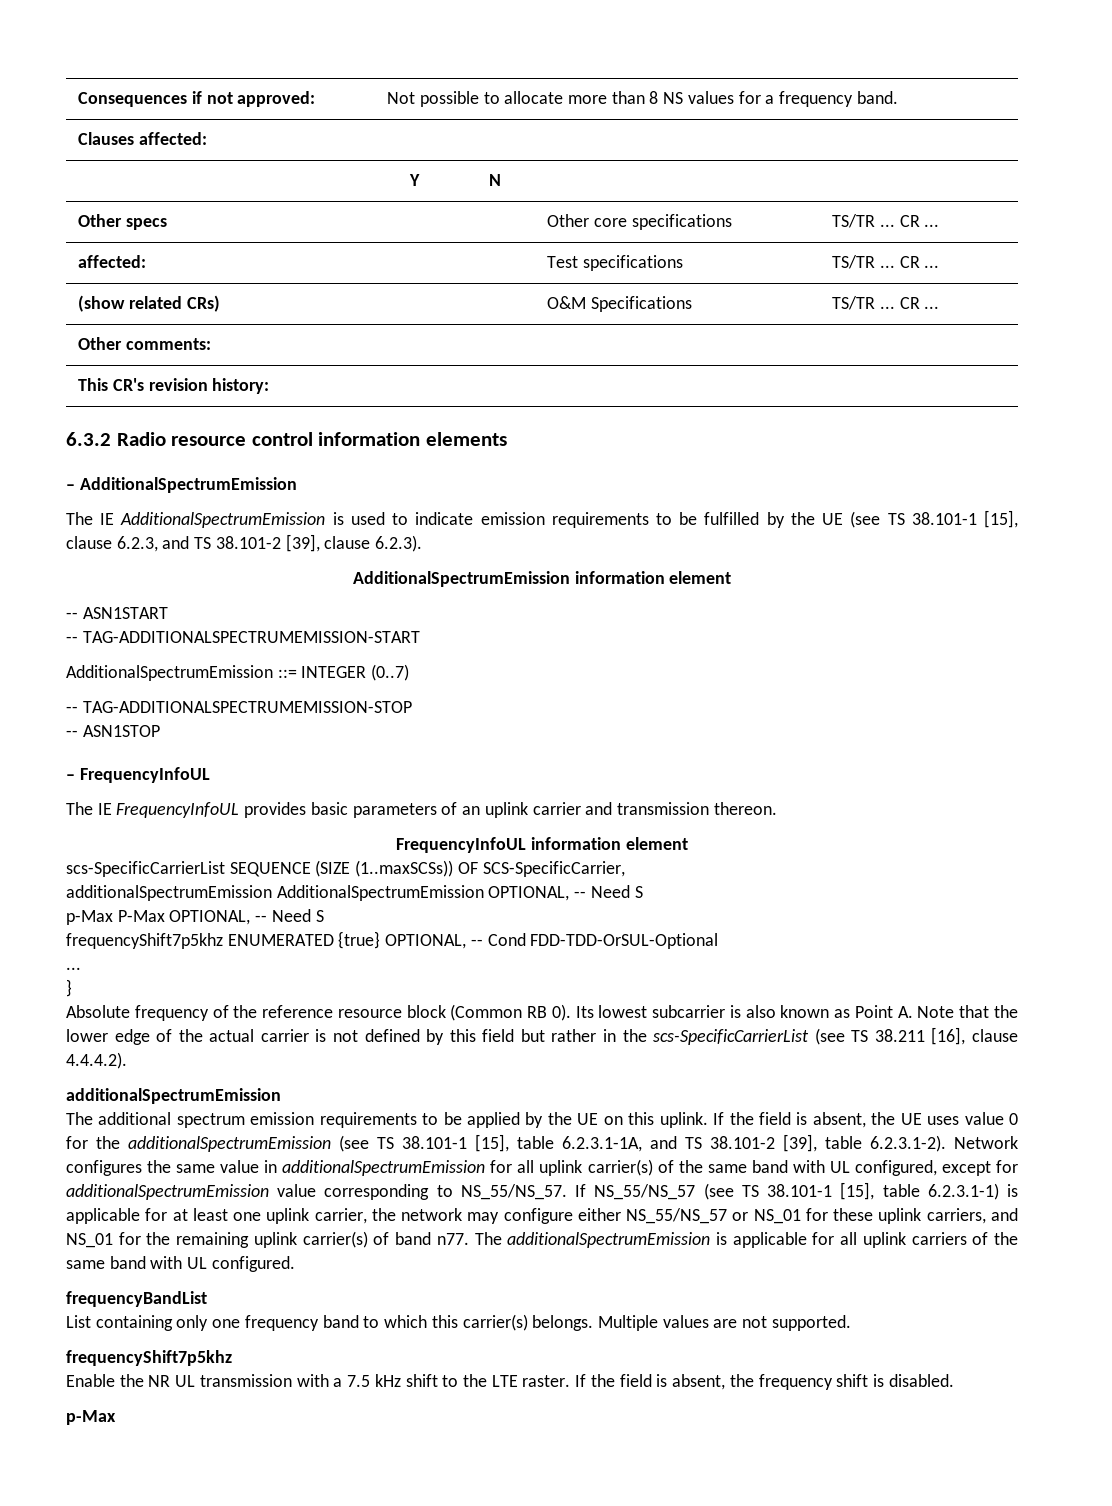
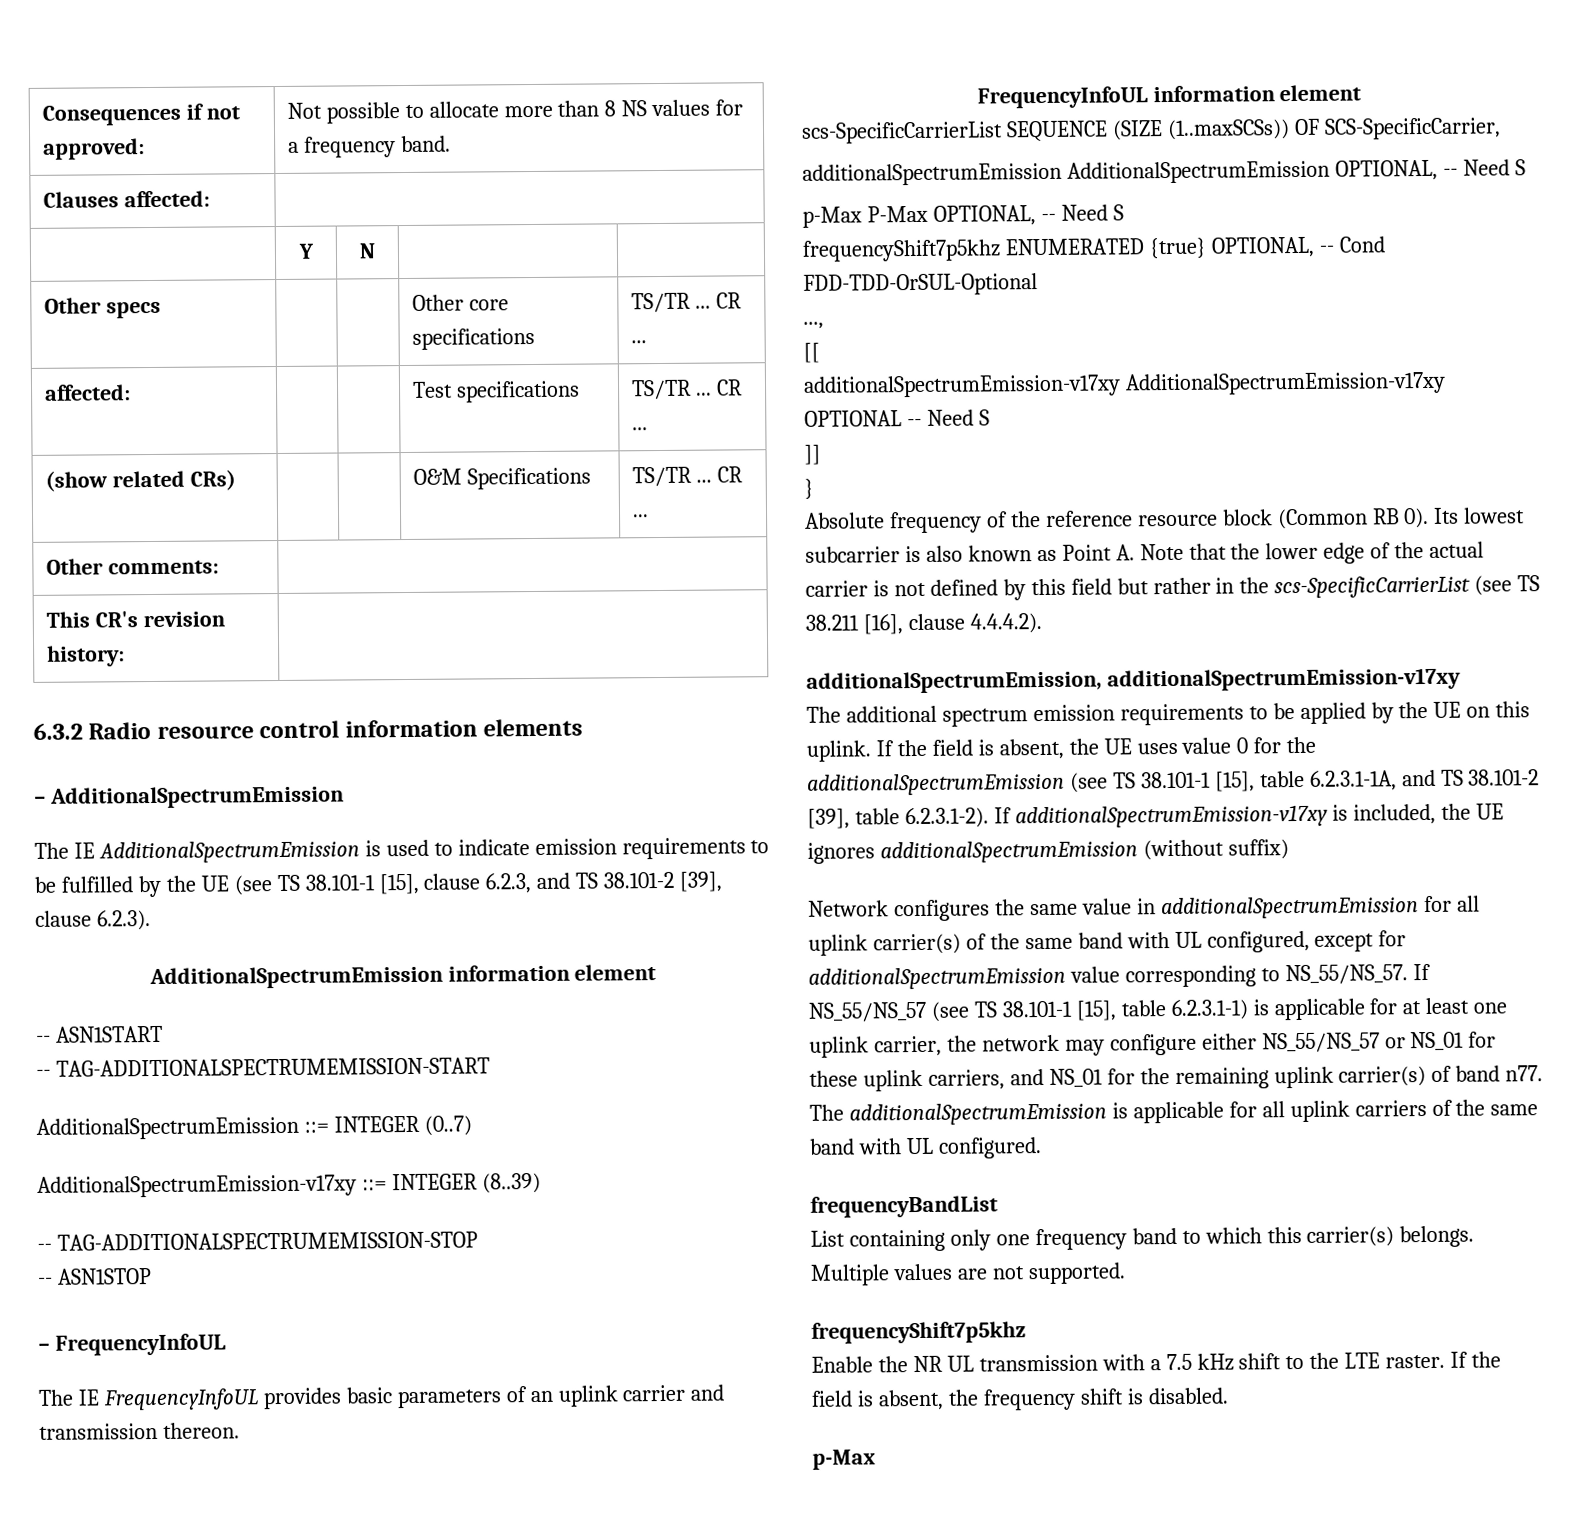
(410, 672) none -> [37,1172,541,1198] // AdditionalSpectrumEmission-v17xy ::= INTEGER (8..39)
[66,967,81,970] ... -> [803,321,824,329] [803,342,820,363] [803,371,1446,398] [804,409,990,427] [804,444,821,465] ..., // [[ // additionalSpectrumEmission-v17xy AdditionalSpectrumEmission-v17xy OPTIONAL -- Need S // ]]
[66,1088,281,1104] additionalSpectrumEmission -> [806,667,1461,694] additionalSpectrumEmission, additionalSpectrumEmission-v17xy
(946, 1143) none -> [993,803,1504,829] [807,839,1289,864] If additionalSpectrumEmission-v17xy is included, the UE ignores additionalSpectrumEmission (without suffix) //

